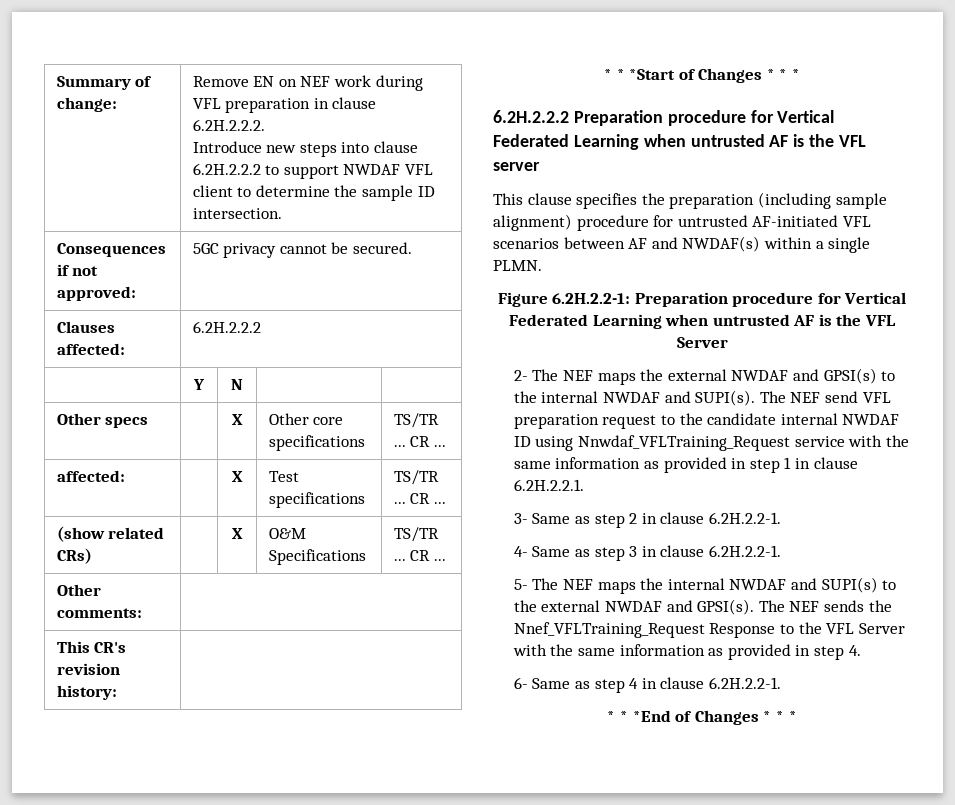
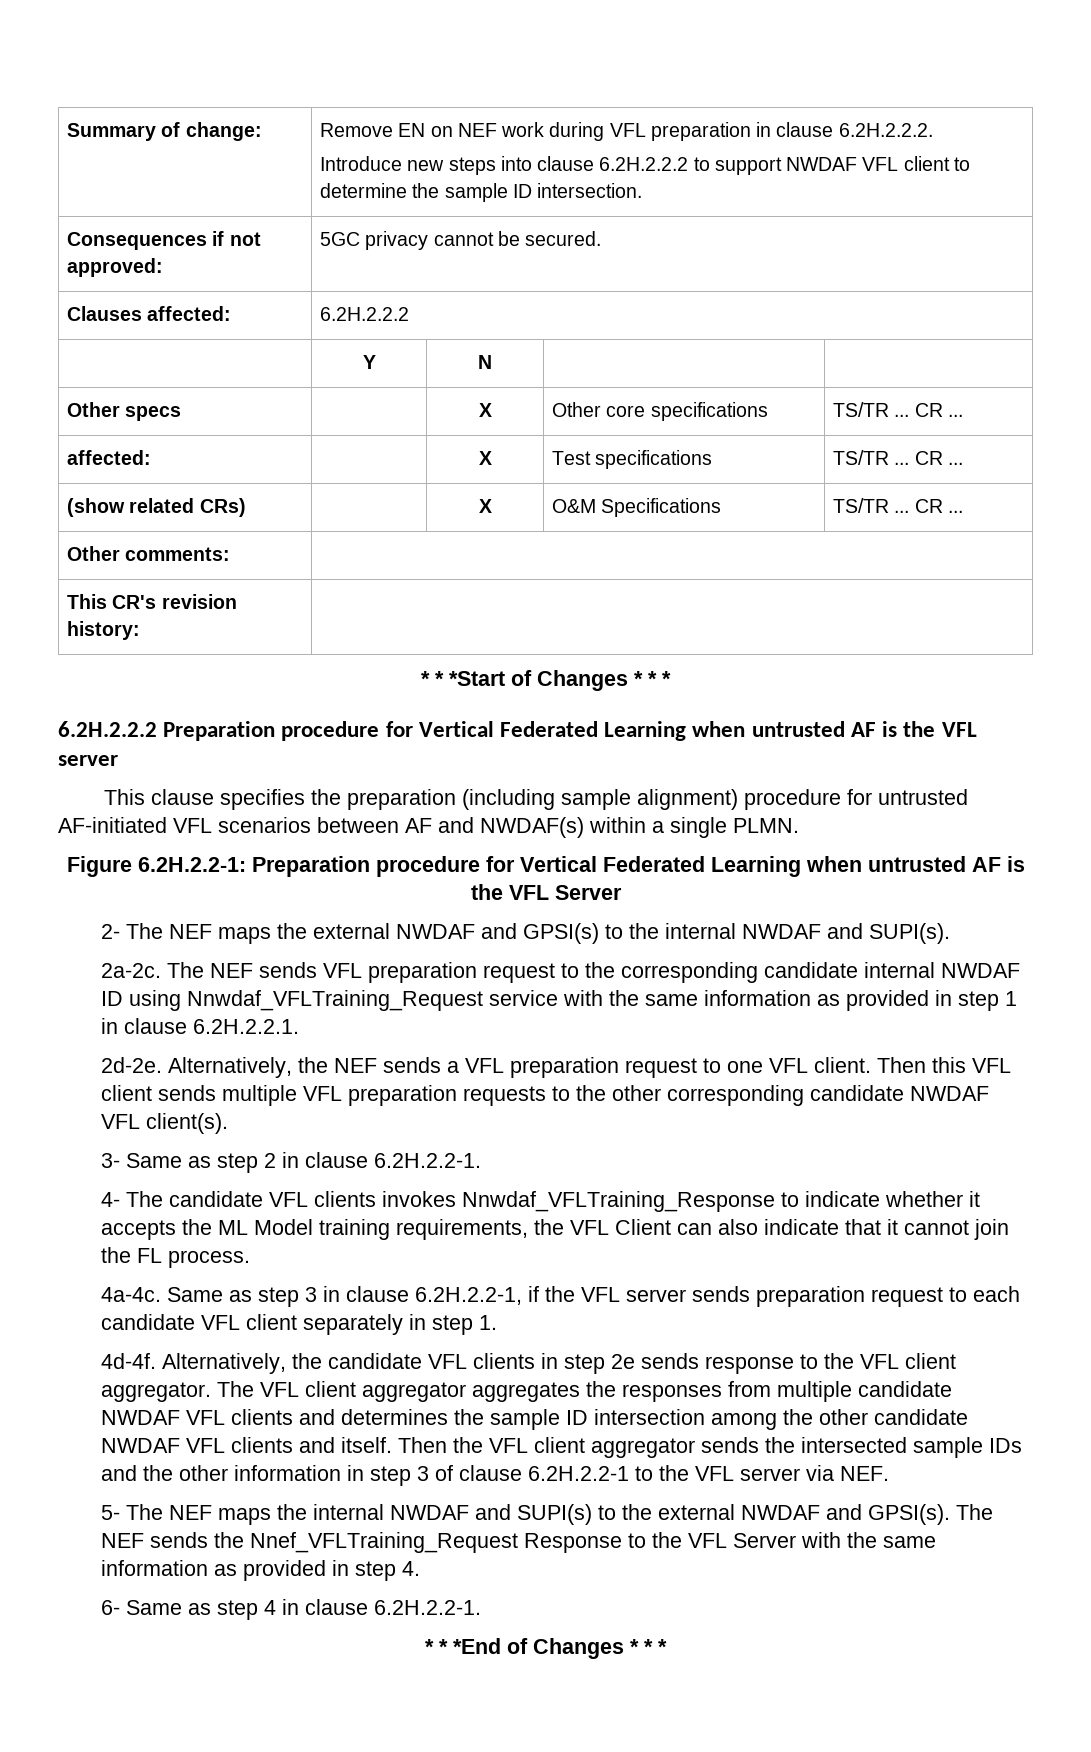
[759,391,859,403] The NEF send -> [100,962,317,978] // 2a-2c. The NEF sends
(703, 419) none -> [620,962,758,983] corresponding
(584, 485) none -> [100,1057,1011,1078] [100,1085,989,1106] [100,1113,228,1134] // 2d-2e. Alternatively, the NEF sends a VFL preparation request to one VFL client. Then this VFL client sends multiple VFL preparation requests to the other corresponding candidate NWDAF VFL client(s).
(528, 551) none -> [125,1191,980,1212] [100,1219,1009,1240] [100,1247,250,1268] [100,1287,161,1302] The candidate VFL clients invokes Nnwdaf_VFLTraining_Response to indicate whether it accepts the ML Model training requirements, the VFL Client can also indicate that it cannot join the FL process. // 4a-4c.
[709,545,782,557] 6.2H.2.2-1. -> [414,1286,1020,1307] [100,1314,497,1335] [100,1353,956,1374] [100,1381,952,1402] [100,1409,968,1430] [100,1437,1022,1458] [100,1465,889,1486] 6.2H.2.2-1, if the VFL server sends preparation request to each candidate VFL client separately in step 1. // 4d-4f. Alternatively, the candidate VFL clients in step 2e sends response to the VFL client aggregator. The VFL client aggregator aggregates the responses from multiple candidate NWDAF VFL clients and determines the sample ID intersection among the other candidate NWDAF VFL clients and itself. Then the VFL client aggregator sends the intersected sample IDs and the other information in step 3 of clause 6.2H.2.2-1 to the VFL server via NEF.

